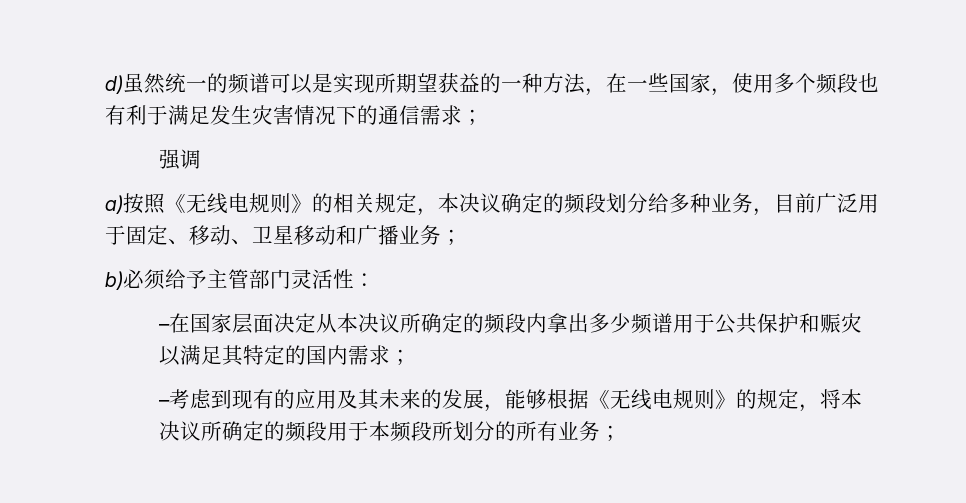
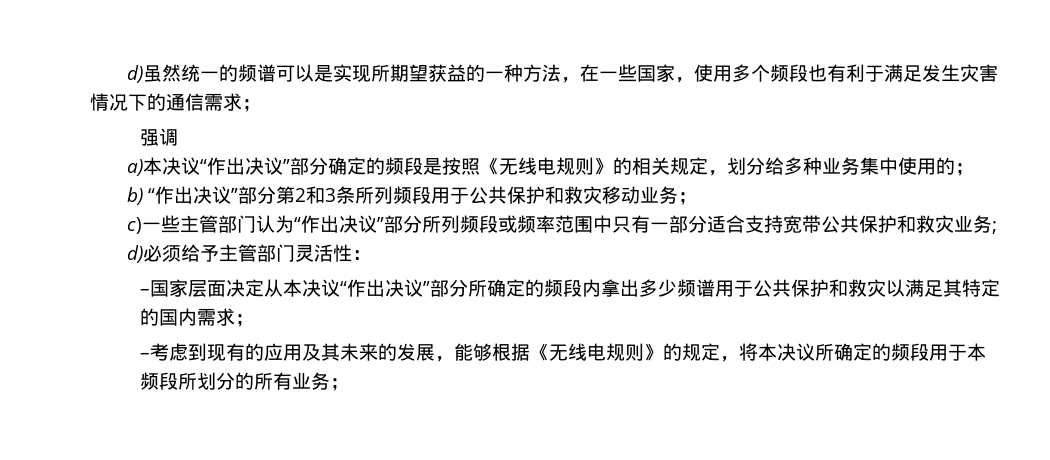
(123, 204) none -> [143,157,443,175] 本决议“作出决议”部分确定的频段是
[438,193,879,216] [105,225,462,245] [105,271,123,290] 本决议确定的频段划分给多种业务，目前广泛用于固定、移动、卫星移动和广播业务； // b) -> [727,157,975,176] [127,186,698,205] [127,215,998,234] [127,245,144,263] 划分给多种业务集中使用的； // b) “作出决议”部分第2和3条所列频段用于公共保护和救灾移动业务； // c)一些主管部门认为“作出决议”部分所列频段或频率范围中只有一部分适合支持宽带公共保护和救灾业务; // d)
[169,313,191,333] 在 -> (151, 292) none
(401, 323) none -> [340,279,469,297] “作出决议”部分
[820,313,842,333] 赈 -> [848,279,868,297] 救

